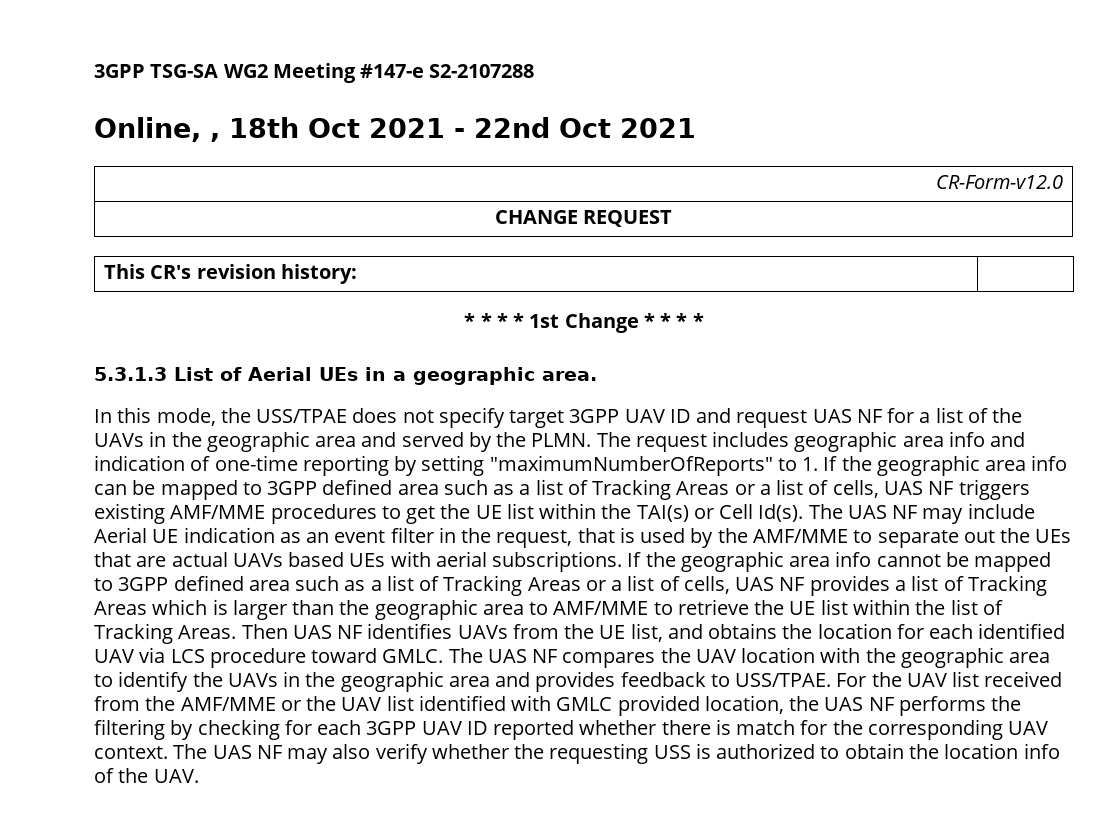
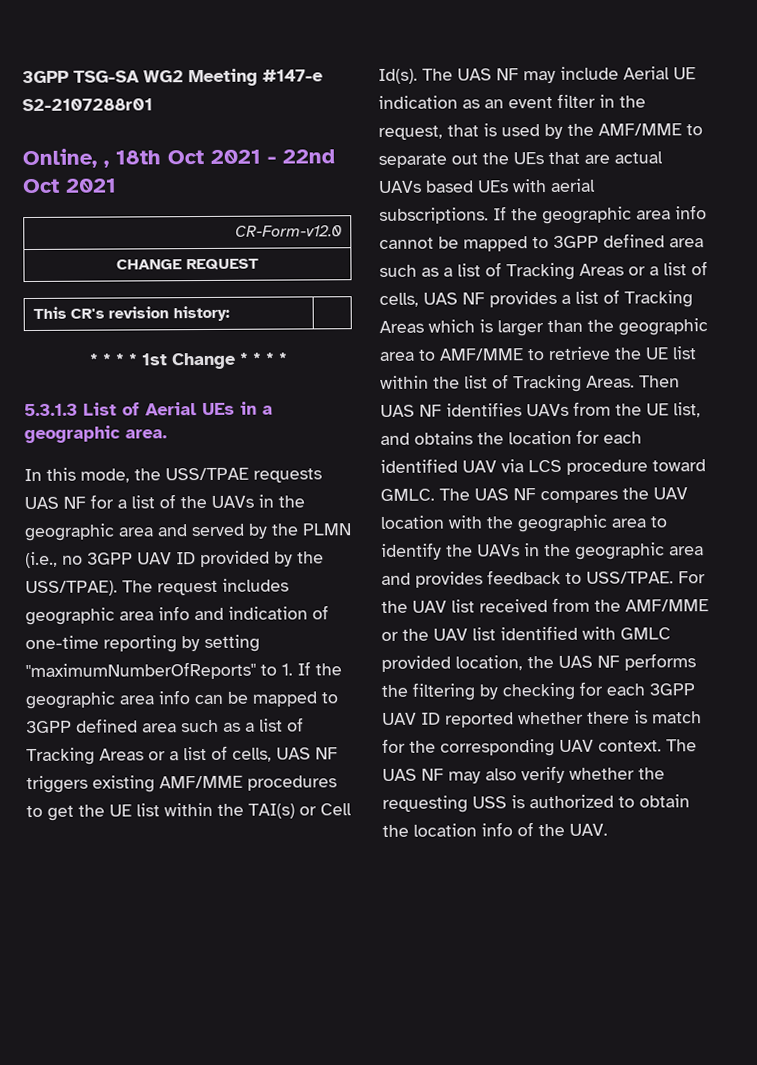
[429,64,535,78] S2-2107288 -> [22,98,153,112] S2-2107288r01
[352,407,808,428] does not specify target 3GPP UAV ID and request -> [253,468,322,483] requests
[531,433,592,447] PLMN. -> [302,523,352,536] [25,550,324,569] [25,580,118,597] PLMN (i.e., no 3GPP UAV ID provided by the USS/TPAE).

